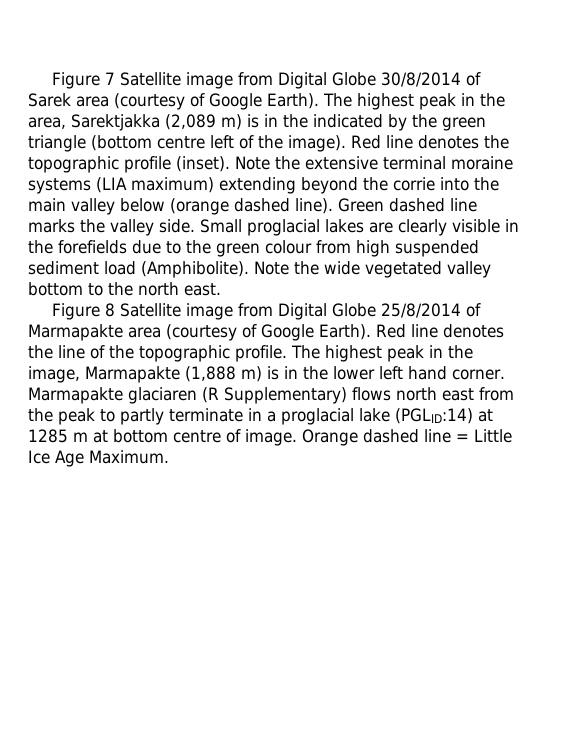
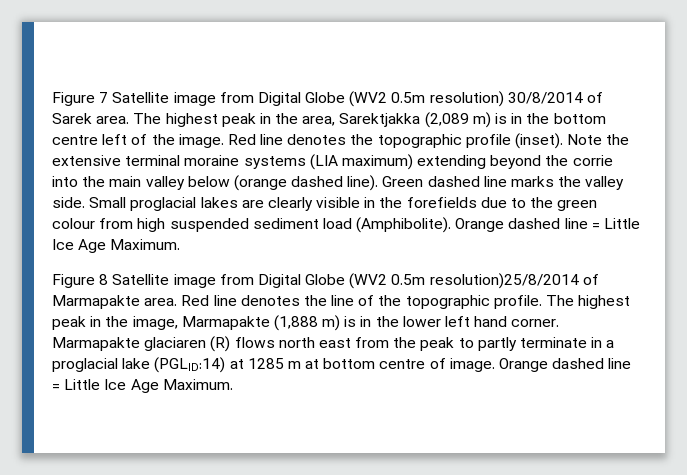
[380,72,481,87] [28,93,319,110] 30/8/2014 of Sarek area (courtesy of Google Earth). -> [349,91,604,107] [52,113,130,124] (WV2 0.5m resolution) 30/8/2014 of Sarek area.
[313,114,486,131] [28,135,152,152] indicated by the green triangle (bottom -> [553,113,606,124] bottom
[288,135,346,152] image). -> [178,134,224,148] image.
[254,261,491,278] [28,282,221,296] Note the wide vegetated valley bottom to the north east. -> [455,218,641,232] [52,239,181,253] Orange dashed line = Little Ice Age Maximum.
[380,303,481,318] [28,324,371,341] 25/8/2014 of Marmapakte area (courtesy of Google Earth). -> [349,273,599,289] [52,295,178,309] (WV2 0.5m resolution)25/8/2014 of Marmapakte area.
[202,387,347,404] (R Supplementary) -> [210,336,231,352] (R)

